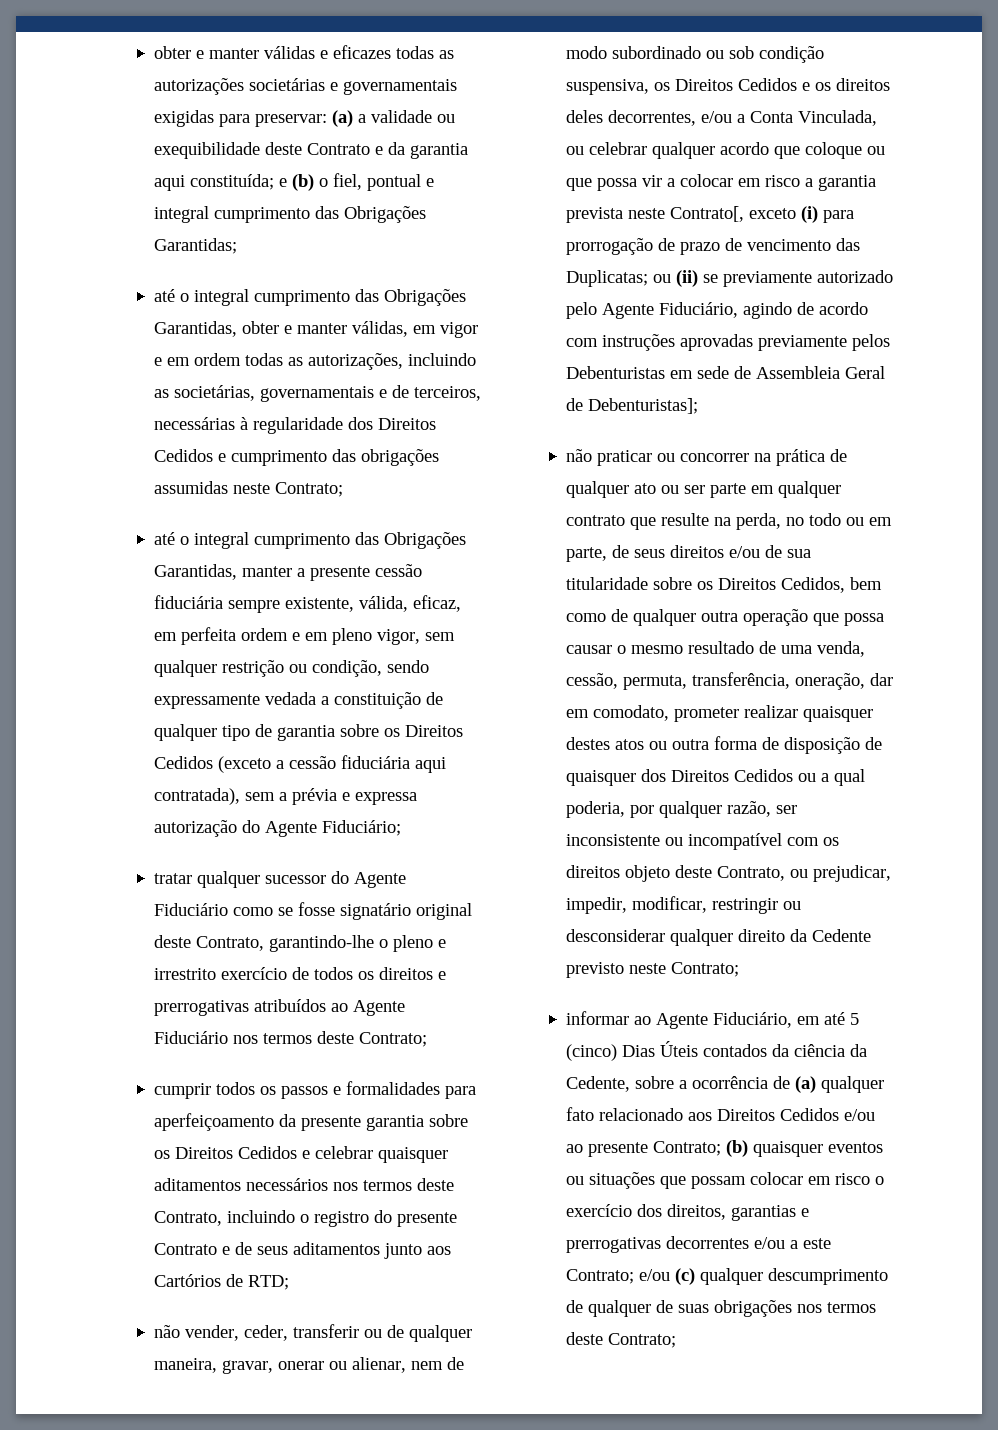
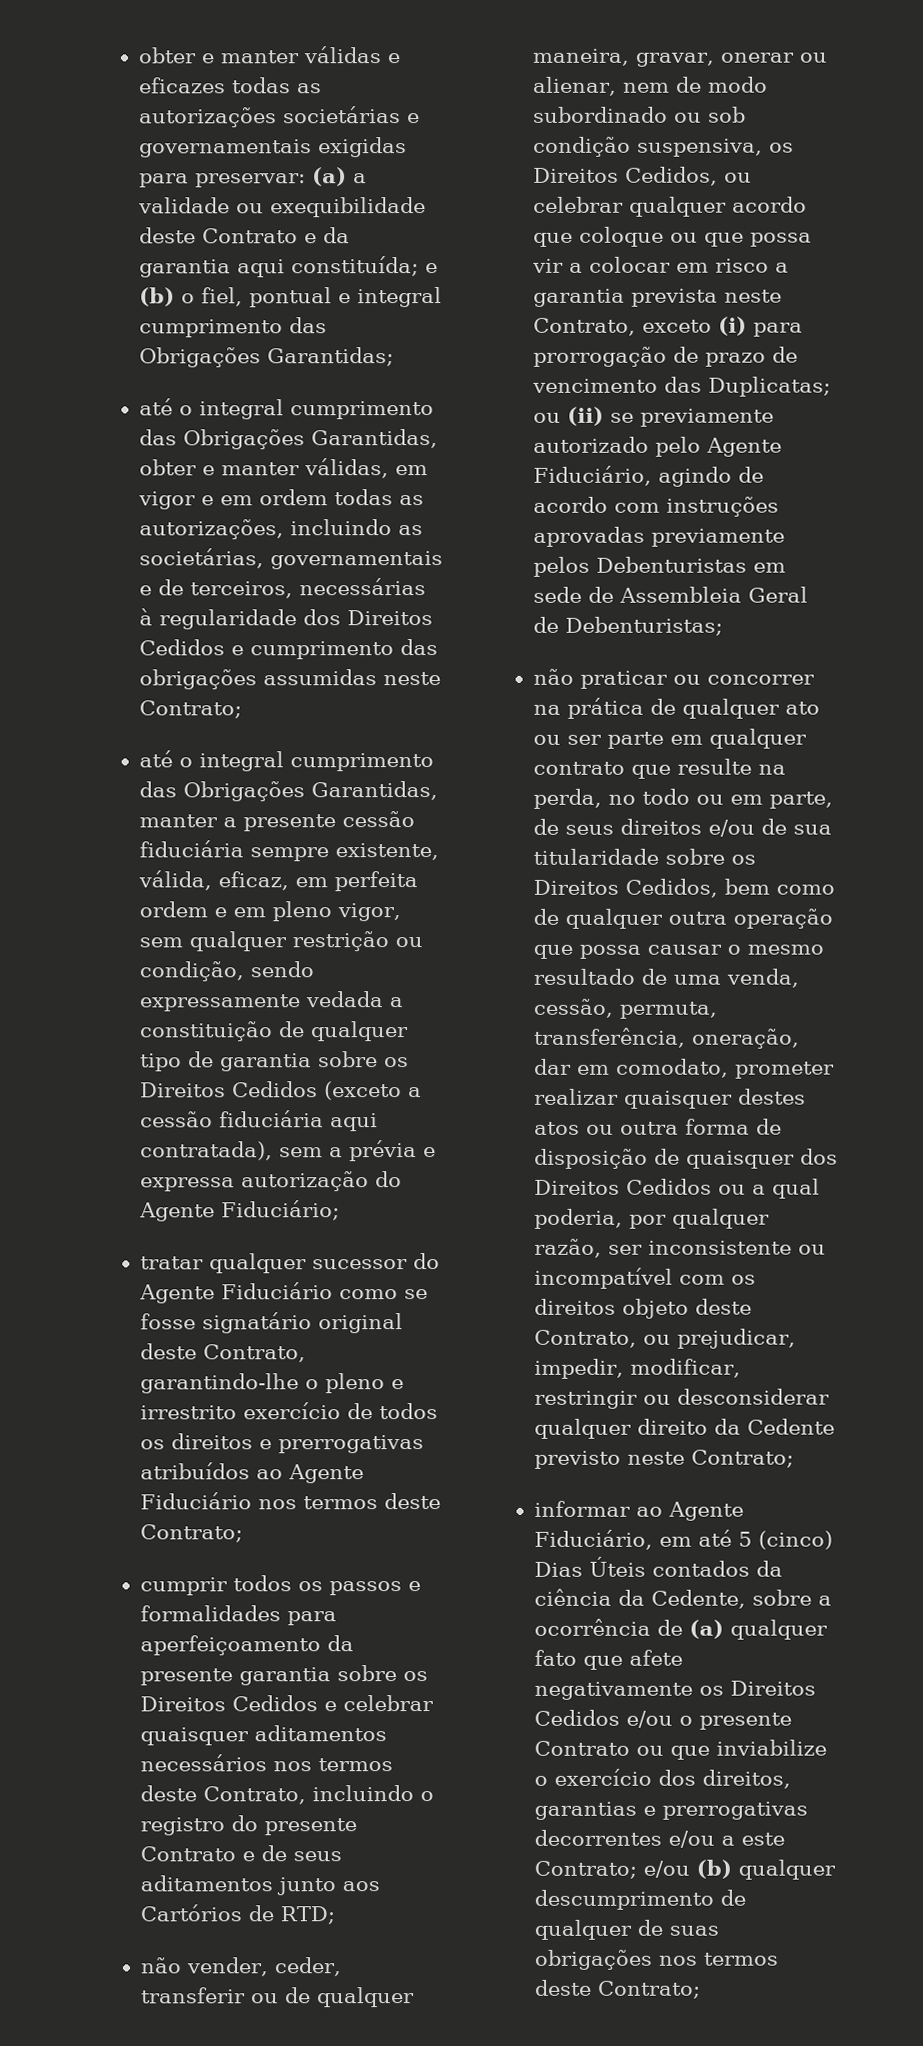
[737,78,890,91] [565,110,877,126] Cedidos e os direitos deles decorrentes, e/ou a Conta Vinculada, -> [625,166,719,186] Cedidos,
[669,206,744,222] Contrato[, -> [533,317,637,336] Contrato,
[587,398,698,414] Debenturistas]; -> [565,616,724,636] Debenturistas;
[598,1108,875,1121] [565,1140,883,1157] [565,1172,870,1189] relacionado aos Direitos Cedidos e/ou ao presente Contrato; (b) quaisquer eventos ou situações que possam colocar em risco -> [583,1649,684,1670] [534,1680,817,1700] [534,1709,793,1730] [534,1739,828,1760] que afete negativamente os Direitos Cedidos e/ou o presente Contrato ou que inviabilize
[674,1268,695,1285] (c) -> [696,1859,733,1879] (b)

